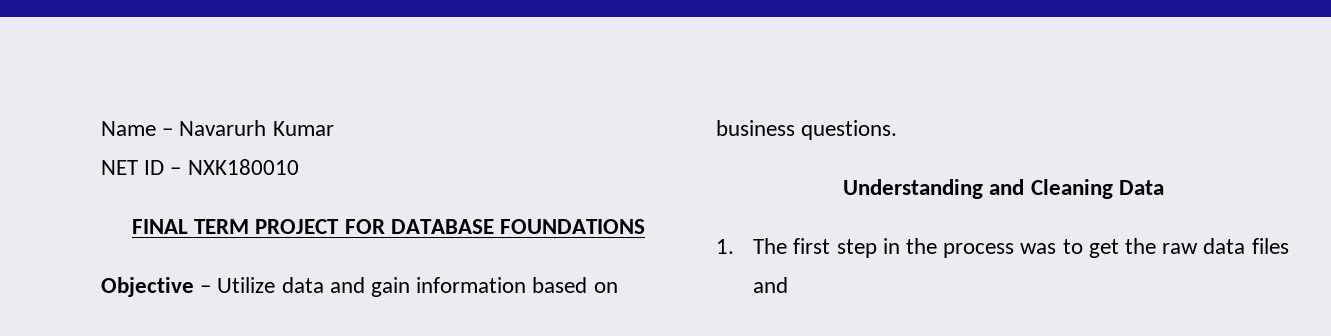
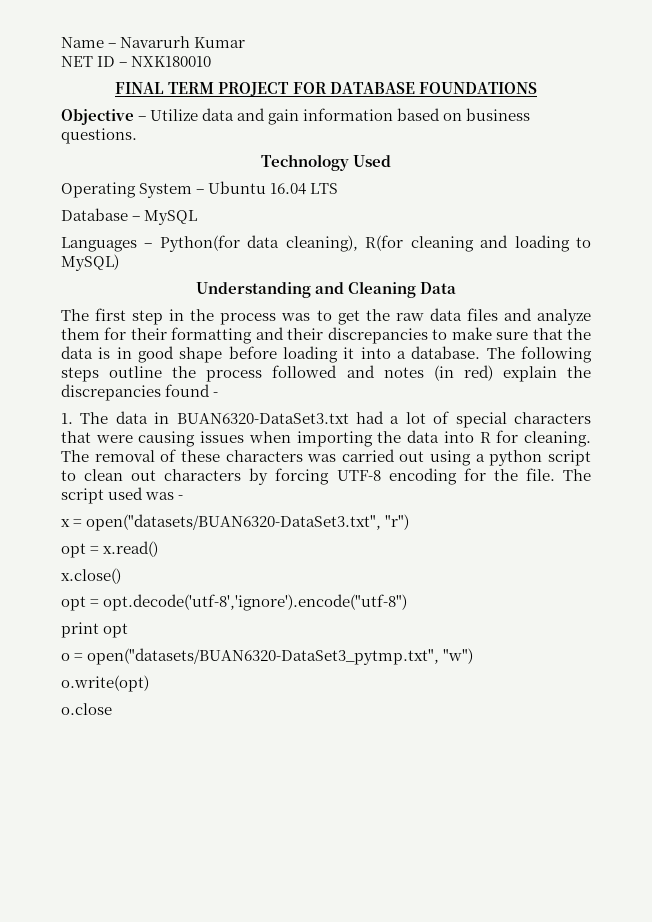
(898, 130) none -> [260,154,392,171] [61,181,339,198] [61,208,198,225] [61,235,592,252] [61,254,119,271] // Technology Used // Operating System – Ubuntu 16.04 LTS // Database – MySQL // Languages – Python(for data cleaning), R(for cleaning and loading to MySQL)
[716,239,734,254] 1. -> (457, 288) none
(789, 285) none -> [536,309,591,325] [61,327,591,344] [61,346,592,363] [61,365,592,382] [61,384,219,401] [61,411,591,428] [61,430,592,447] [61,449,591,466] [61,468,592,485] [61,487,184,504] [61,514,410,531] [61,541,159,558] [61,568,121,584] [61,594,408,611] [61,622,129,638] [61,648,474,665] [61,675,149,692] [61,703,112,715] analyze them for their formatting and their discrepancies to make sure that the data is in good shape before loading it into a database. The following steps outline the process followed and notes (in red) explain the discrepancies found - // 1. The data in BUAN6320-DataSet3.txt had a lot of special characters that were causing issues when importing the data into R for cleaning. The removal of these characters was carried out using a python script to clean out characters by forcing UTF-8 encoding for the file. The script used was - // x = open("datasets/BUAN6320-DataSet3.txt", "r") // opt = x.read() // x.close() // opt = opt.decode('utf-8','ignore').encode("utf-8") // print opt // o = open("datasets/BUAN6320-DataSet3_pytmp.txt", "w") // o.write(opt) // o.close

